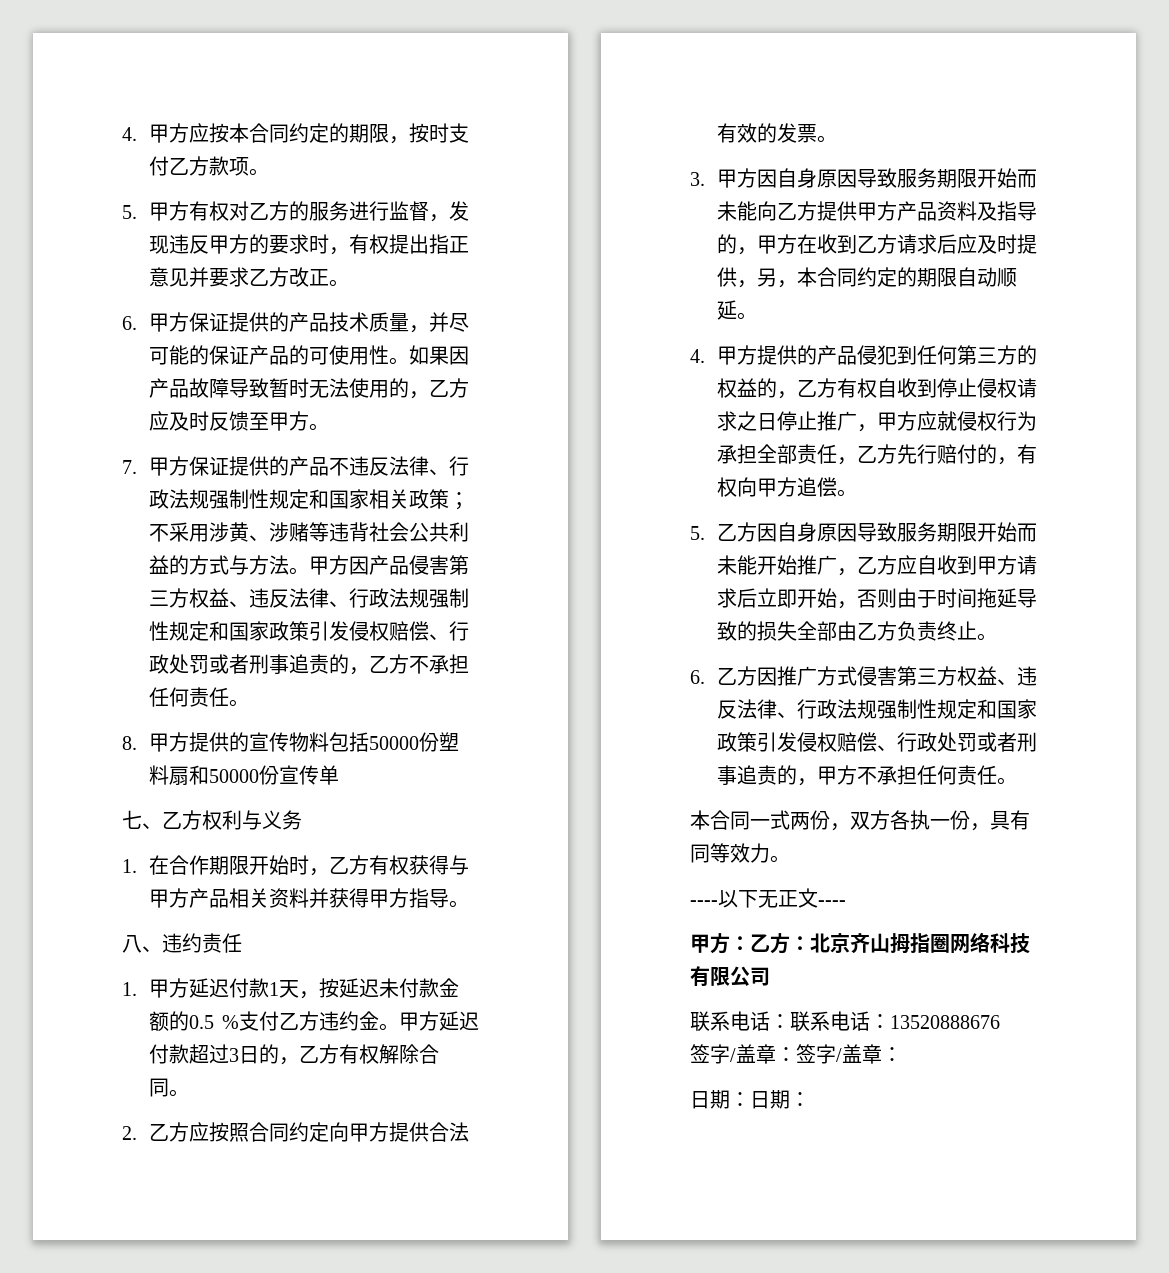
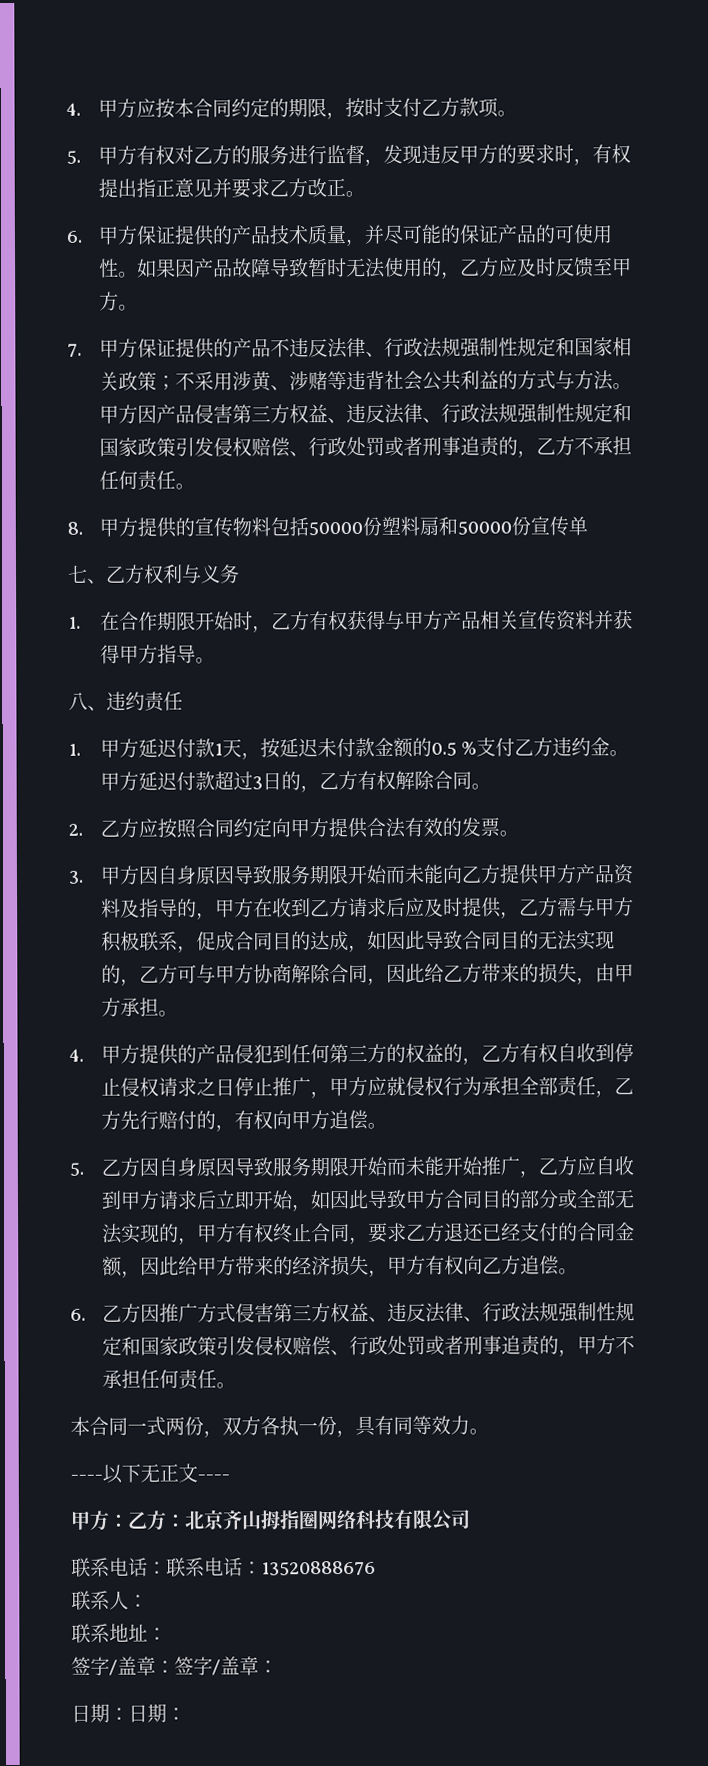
(270, 898) none -> [518,610,558,630] 宣传
[757,267,1018,288] [717,300,738,320] 另，本合同约定的期限自动顺延 -> [519,897,635,917] [101,930,616,953] [101,963,635,986] [101,997,160,1017] 乙方需与甲方积极联系，促成合同目的达成，如因此导致合同目的无法实现的，乙方可与甲方协商解除合同，因此给乙方带来的损失，由甲方承担
[857,588,1038,608] [717,621,978,641] 否则由于时间拖延导致的损失全部由乙方负责终止 -> [310,1189,636,1210] [102,1222,636,1245] [102,1255,560,1278] 如因此导致甲方合同目的部分或全部无法实现的，甲方有权终止合同，要求乙方退还已经支付的合同金额，因此给甲方带来的经济损失，甲方有权向乙方追偿
(1000, 1022) none -> [71,1590,148,1610] [71,1623,167,1643] // 联系人： // 联系地址：

